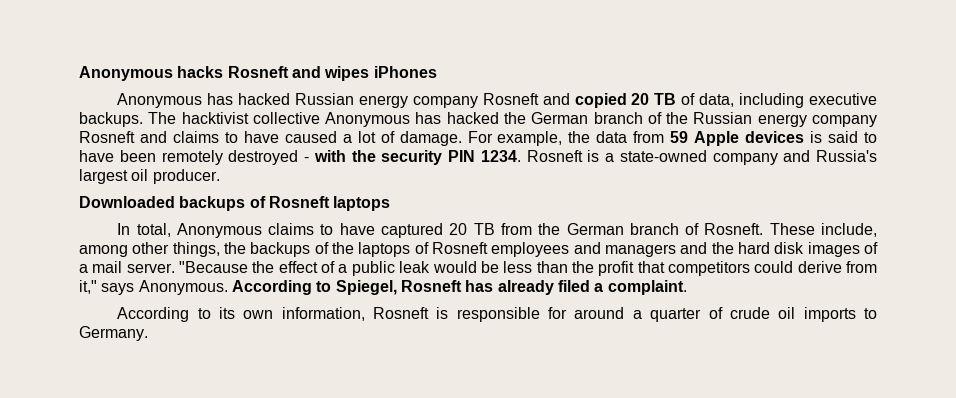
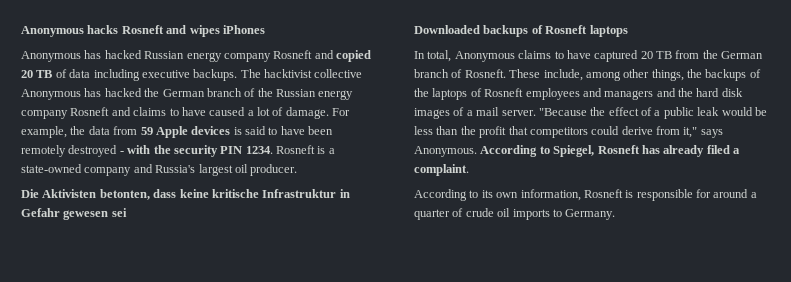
[699,93,735,107] data, -> [69,69,91,78] data
(220, 176) none -> [21,189,350,200] [21,208,127,220] // Die Aktivisten betonten, dass keine kritische Infrastruktur in Gefahr gewesen sei

